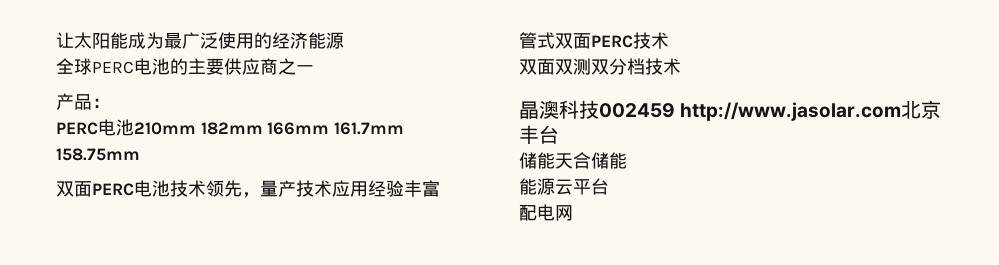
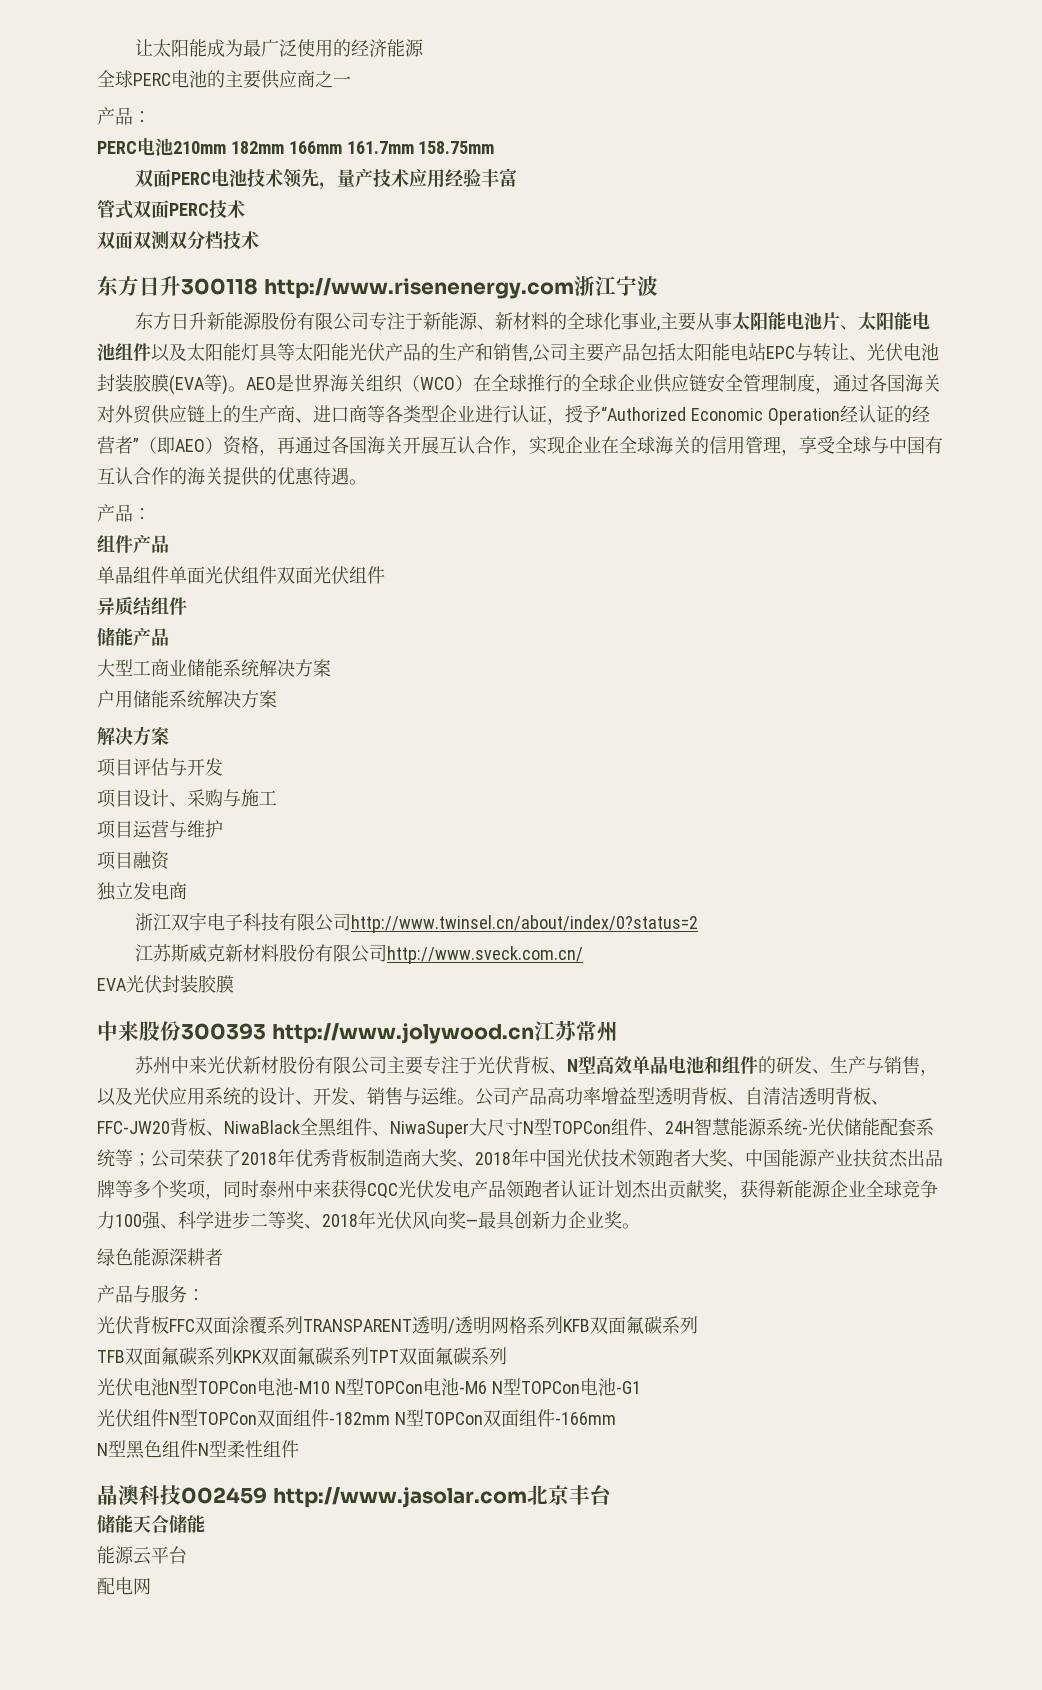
(681, 66) none -> [97,276,658,299] [135,312,931,331] [97,343,939,362] [97,373,941,395] [97,405,930,425] [97,436,943,456] [97,467,367,486] [97,504,151,522] [97,535,169,553] [97,566,385,584] [97,596,187,616] [97,627,169,646] [97,659,331,677] [97,690,277,708] [97,726,169,746] [97,758,223,777] [97,789,277,808] [97,820,223,839] [97,851,170,870] [97,882,187,901] [135,912,699,933] [135,944,584,964] [97,975,234,993] [97,1020,618,1044] [135,1056,939,1076] [97,1087,889,1106] [97,1118,934,1138] [97,1148,943,1168] [97,1180,938,1200] [97,1210,640,1230] [97,1248,223,1266] [97,1285,205,1303] [97,1316,698,1335] [97,1347,507,1366] [97,1378,641,1396] [97,1409,616,1427] [97,1440,299,1459] // 东方日升300118 http://www.risenenergy.com浙江宁波 // 东方日升新能源股份有限公司专注于新能源、新材料的全球化事业,主要从事太阳能电池片、太阳能电池组件以及太阳能灯具等太阳能光伏产品的生产和销售,公司主要产品包括太阳能电站EPC与转让、光伏电池封装胶膜(EVA等)。AEO是世界海关组织（WCO）在全球推行的全球企业供应链安全管理制度，通过各国海关对外贸供应链上的生产商、进口商等各类型企业进行认证，授予“Authorized Economic Operation经认证的经营者”（即AEO）资格，再通过各国海关开展互认合作，实现企业在全球海关的信用管理，享受全球与中国有互认合作的海关提供的优惠待遇。 // 产品： // 组件产品 // 单晶组件单面光伏组件双面光伏组件 // 异质结组件 // 储能产品 // 大型工商业储能系统解决方案 // 户用储能系统解决方案 // 解决方案 // 项目评估与开发 // 项目设计、采购与施工 // 项目运营与维护 // 项目融资 // 独立发电商 // 浙江双宇电子科技有限公司http://www.twinsel.cn/about/index/0?status=2 // 江苏斯威克新材料股份有限公司http://www.sveck.com.cn/ // EVA光伏封装胶膜 // 中来股份300393 http://www.jolywood.cn江苏常州 // 苏州中来光伏新材股份有限公司主要专注于光伏背板、N型高效单晶电池和组件的研发、生产与销售，以及光伏应用系统的设计、开发、销售与运维。公司产品高功率增益型透明背板、自清洁透明背板、FFC-JW20背板、NiwaBlack全黑组件、NiwaSuper大尺寸N型TOPCon组件、24H智慧能源系统-光伏储能配套系统等；公司荣获了2018年优秀背板制造商大奖、2018年中国光伏技术领跑者大奖、中国能源产业扶贫杰出品牌等多个奖项，同时泰州中来获得CQC光伏发电产品领跑者认证计划杰出贡献奖，获得新能源企业全球竞争力100强、科学进步二等奖、2018年光伏风向奖—最具创新力企业奖。 // 绿色能源深耕者 // 产品与服务： // 光伏背板FFC双面涂覆系列TRANSPARENT透明/透明网格系列KFB双面氟碳系列 // TFB双面氟碳系列KPK双面氟碳系列TPT双面氟碳系列 // 光伏电池N型TOPCon电池-M10 N型TOPCon电池-M6 N型TOPCon电池-G1 // 光伏组件N型TOPCon双面组件-182mm N型TOPCon双面组件-166mm // N型黑色组件N型柔性组件

